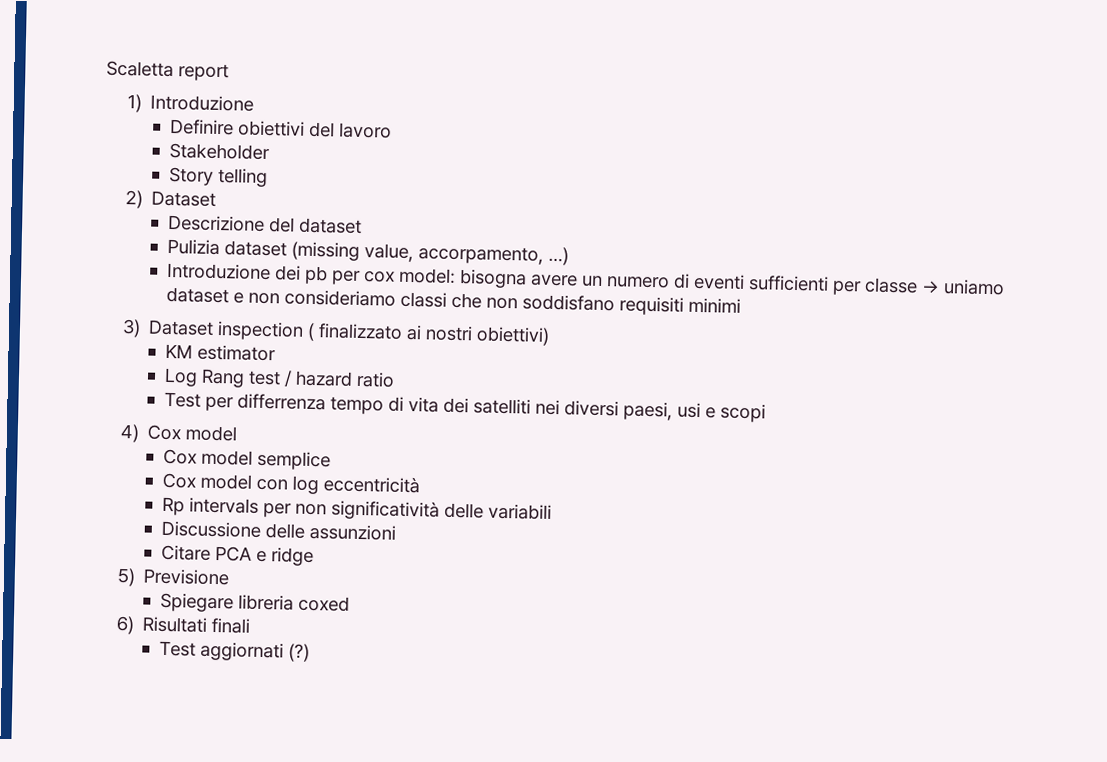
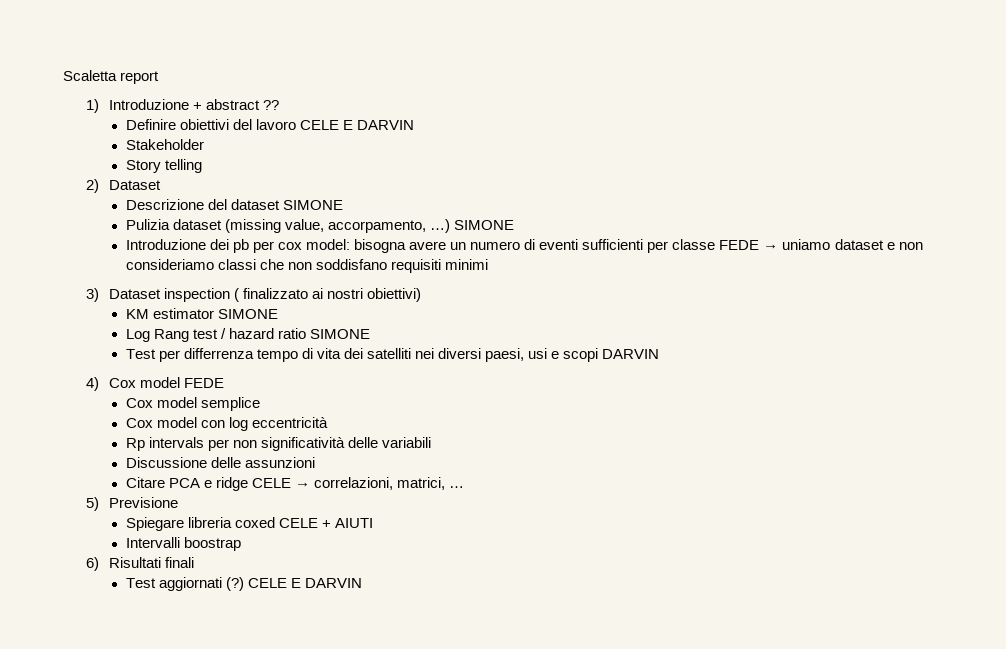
(255, 103) none -> [193,99,280,110] + abstract ??
(392, 130) none -> [299,120,414,130] CELE E DARVIN
(362, 225) none -> [282,200,343,210] SIMONE
(569, 256) none -> [453,220,514,230] SIMONE
(918, 285) none -> [719,240,760,250] FEDE
(276, 353) none -> [217,309,278,319] SIMONE
(395, 379) none -> [309,329,370,339] SIMONE
(766, 413) none -> [602,349,660,359] DARVIN
(238, 433) none -> [184,378,225,388] FEDE
(314, 557) none -> [251,477,465,490] CELE → correlazioni, matrici, …
(350, 603) none -> [278,518,373,528] [125,537,241,551] CELE + AIUTI // Intervalli boostrap
(310, 652) none -> [247,578,362,588] CELE E DARVIN

